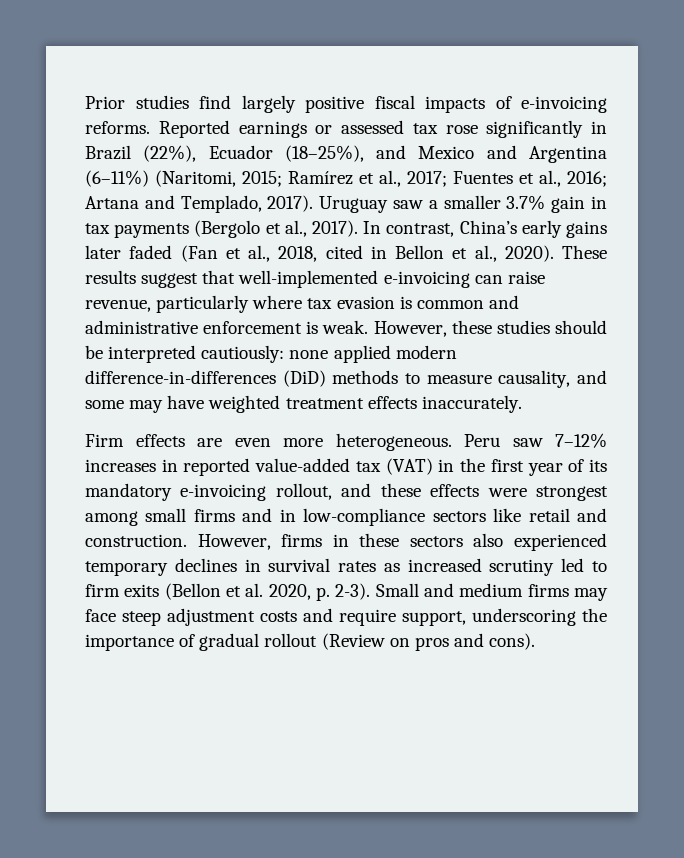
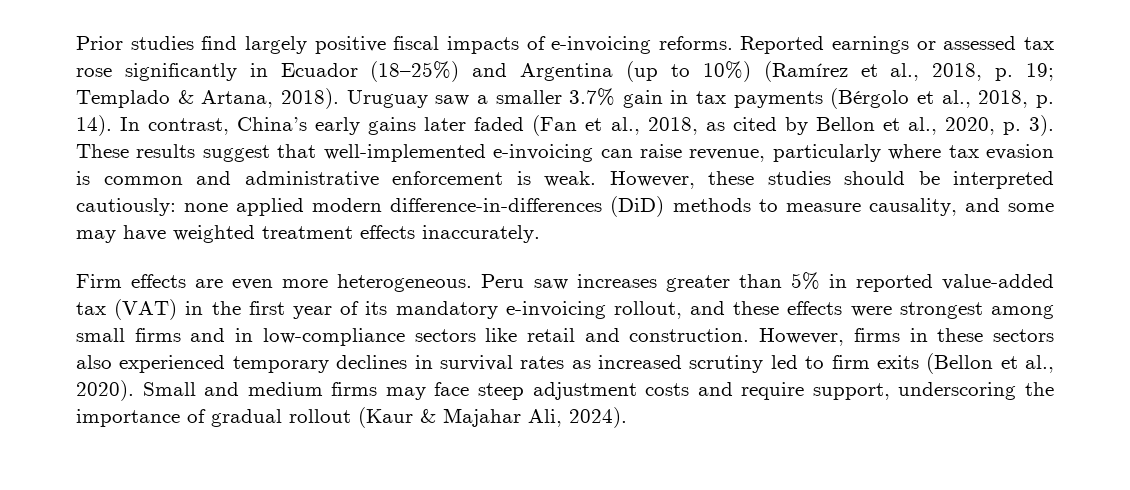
[85,145,607,163] [85,170,607,187] [85,195,314,213] Brazil (22%), Ecuador (18–25%), and Mexico and Argentina (6–11%) (Naritomi, 2015; Ramírez et al., 2017; Fuentes et al., 2016; Artana and Templado, 2017). -> [280,61,1054,82] [76,88,339,109] Ecuador (18–25%) and Argentina (up to 10%) (Ramírez et al., 2018, p. 19; Templado & Artana, 2018).
[194,220,359,238] (Bergolo et al., 2017). -> [830,88,1054,109] [76,115,112,136] (Bérgolo et al., 2018, p. 14).
[325,245,554,262] cited in Bellon et al., 2020). -> [705,115,1054,136] as cited by Bellon et al., 2020, p. 3).
[555,433,607,448] [85,459,156,472] 7–12% increases -> [576,272,820,292] increases greater than 5%
[245,583,371,601] al. 2020, p. 2-3). -> [1025,355,1054,373] [76,380,134,401] al., 2020).
[321,633,536,651] (Review on pros and cons). -> [358,407,627,428] (Kaur & Majahar Ali, 2024).

